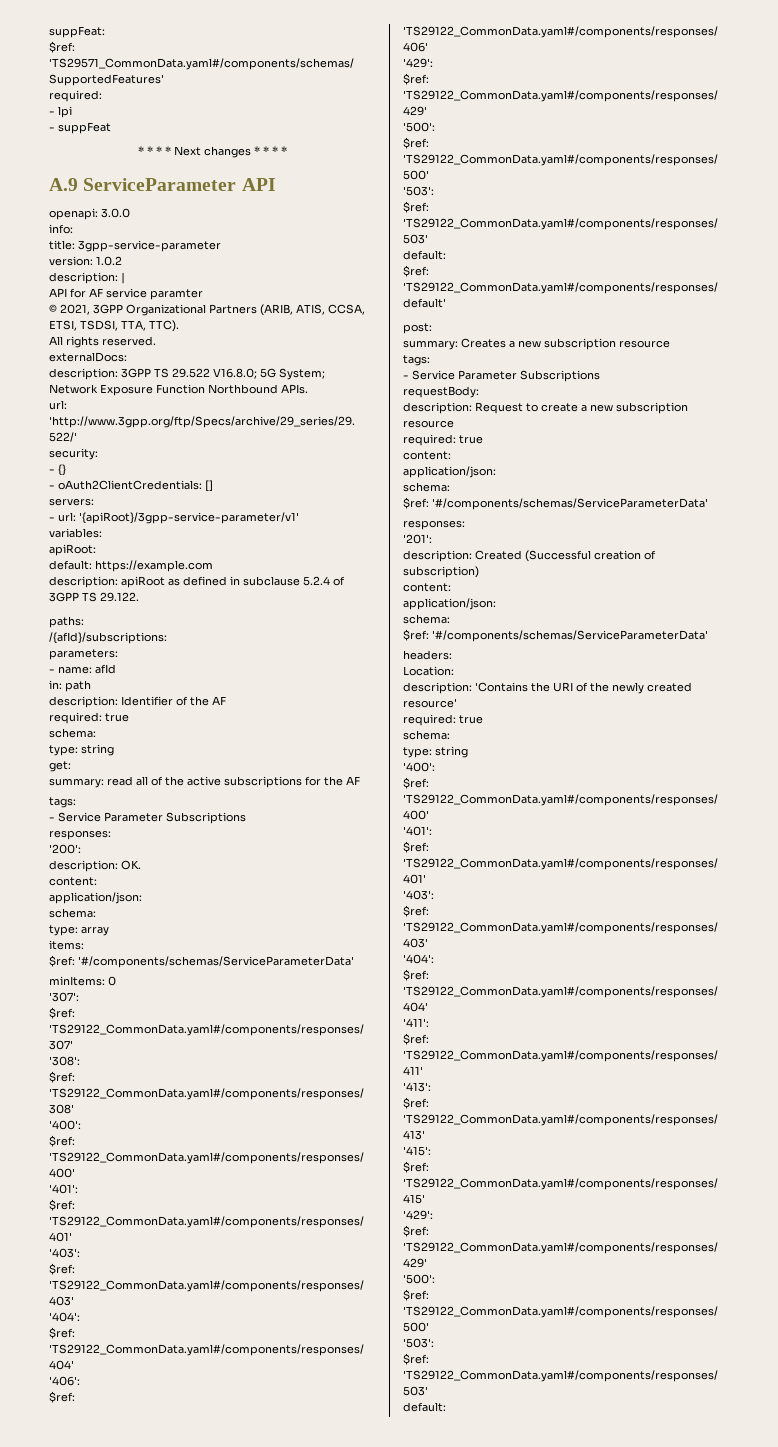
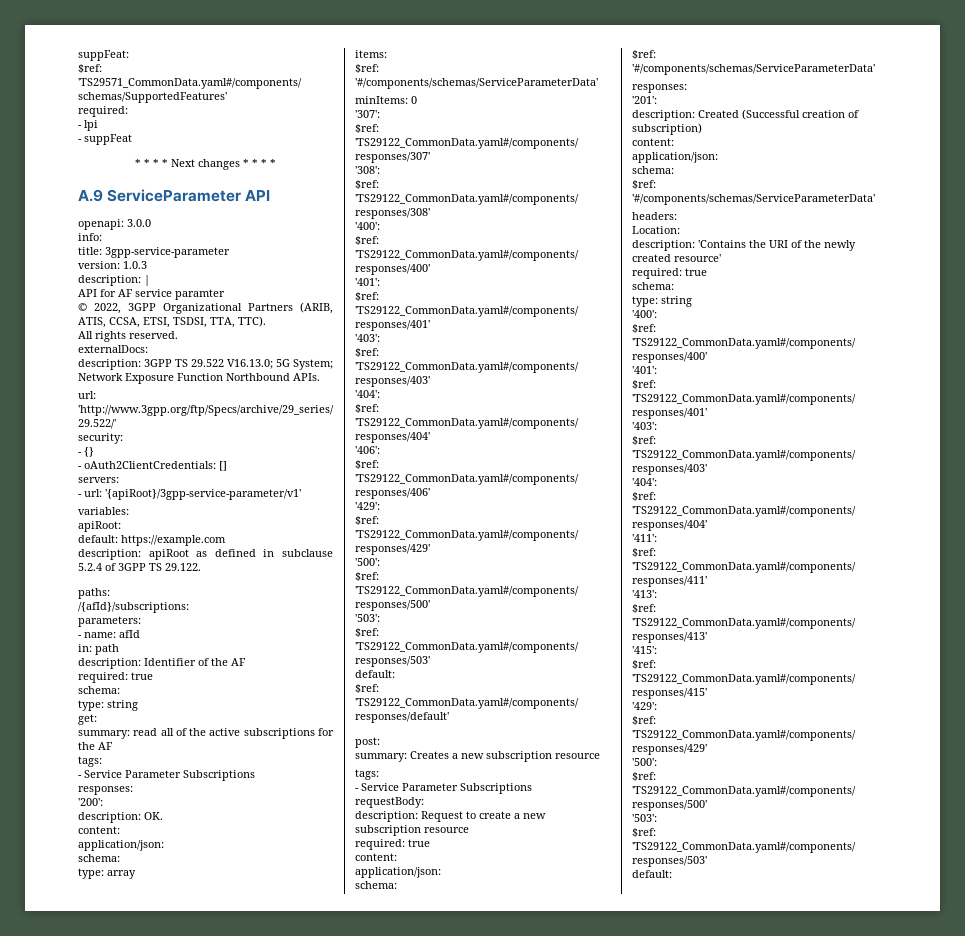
[96,256,122,266] 1.0.2 -> [123,261,147,269] 1.0.3
[60,304,90,315] 2021, -> [94,303,121,314] 2022,
[213,368,257,379] V16.8.0; -> [227,359,273,369] V16.13.0;

